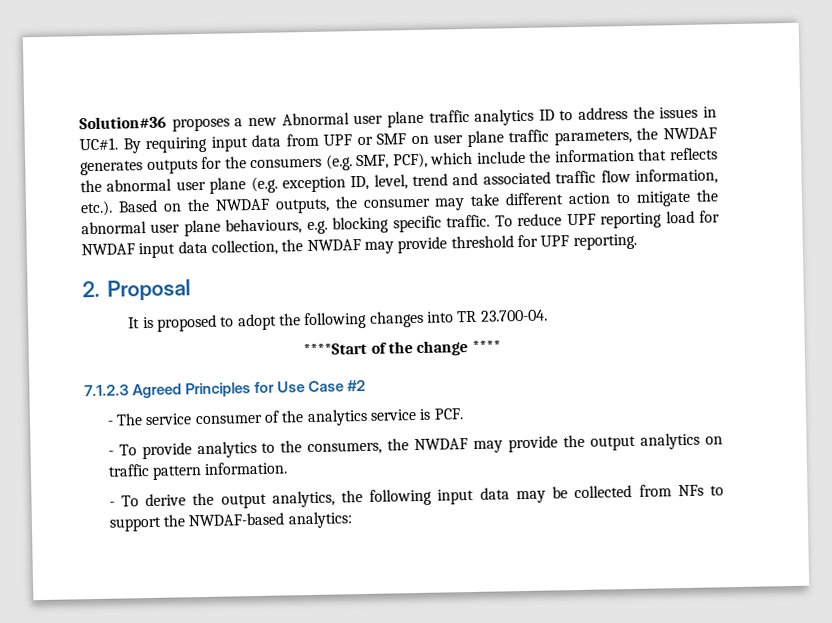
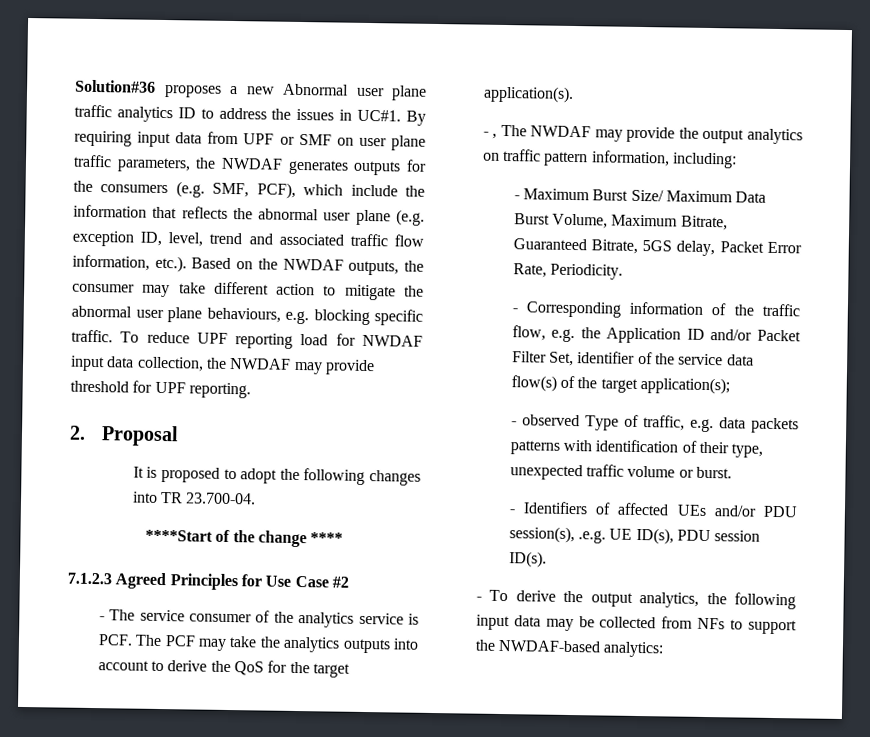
[107,438,410,460] // - To provide analytics to the consumers, the -> [135,634,419,654] [97,660,351,678] [482,85,574,103] [482,124,527,139] The PCF may take the analytics outputs into account to derive the QoS for the target application(s). // - , The
[204,461,289,475] information. -> [590,150,738,169] [513,188,767,203] [513,213,728,231] [512,238,802,257] [512,263,623,280] [511,301,800,318] [511,325,801,344] [511,351,754,367] [510,375,730,395] [510,414,799,434] [509,439,764,458] [509,464,732,481] [508,501,798,518] [508,526,761,545] [508,551,547,568] information, including: // - Maximum Burst Size/ Maximum Data Burst Volume, Maximum Bitrate, Guaranteed Bitrate, 5GS delay, Packet Error Rate, Periodicity. // - Corresponding information of the traffic flow, e.g. the Application ID and/or Packet Filter Set, identifier of the service data flow(s) of the target application(s); // - observed Type of traffic, e.g. data packets patterns with identification of their type, unexpected traffic volume or burst. // - Identifiers of affected UEs and/or PDU session(s), .e.g. UE ID(s), PDU session ID(s).

